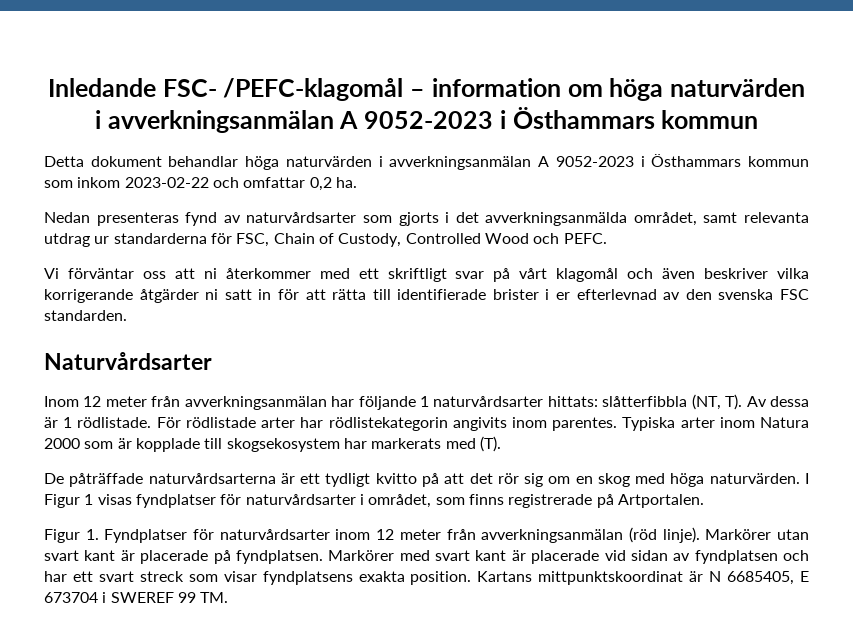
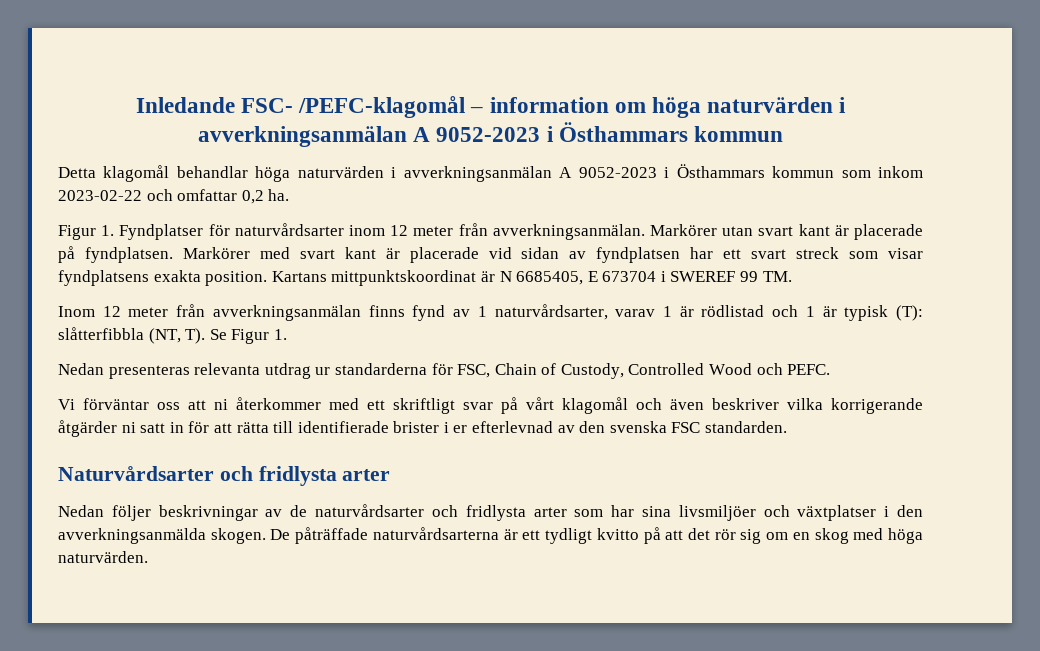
[90,156,162,167] dokument -> [103,165,170,182] klagomål
[44,212,738,226] Nedan presenteras fynd av naturvårdsarter som gjorts i det avverkningsanmälda området, samt -> [58,223,924,240] [58,246,923,263] [58,270,792,286] [58,304,923,321] [58,327,287,344] [58,363,190,379] Figur 1. Fyndplatser för naturvårdsarter inom 12 meter från avverkningsanmälan. Markörer utan svart kant är placerade på fyndplatsen. Markörer med svart kant är placerade vid sidan av fyndplatsen har ett svart streck som visar fyndplatsens exakta position. Kartans mittpunktskoordinat är N 6685405, E 673704 i SWEREF 99 TM. // Inom 12 meter från avverkningsanmälan finns fynd av 1 naturvårdsarter, varav 1 är rödlistad och 1 är typisk (T): slåtterfibbla (NT, T). Se Figur 1. // Nedan presenteras
[44,394,810,410] [44,417,809,431] [44,436,501,452] // Inom 12 meter från avverkningsanmälan har följande 1 naturvårdsarter hittats: slåtterfibbla (NT, T). Av dessa är 1 rödlistade. För rödlistade arter har rödlistekategorin angivits inom parentes. Typiska arter inom Natura 2000 som är kopplade till skogsekosystem har markerats med (T). // -> [219,466,391,486] [58,504,923,521] [58,528,266,544] och fridlysta arter // Nedan följer beskrivningar av de naturvårdsarter och fridlysta arter som har sina livsmiljöer och växtplatser i den avverkningsanmälda skogen.
[805,473,810,484] [44,494,704,508] [44,527,810,543] [44,550,809,564] [44,571,810,585] [44,592,229,603] I Figur 1 visas fyndplatser för naturvårdsarter i området, som finns registrerade på Artportalen. // Figur 1. Fyndplatser för naturvårdsarter inom 12 meter från avverkningsanmälan (röd linje). Markörer utan svart kant är placerade på fyndplatsen. Markörer med svart kant är placerade vid sidan av fyndplatsen och har ett svart streck som visar fyndplatsens exakta position. Kartans mittpunktskoordinat är N 6685405, E 673704 i SWEREF 99 TM. -> (148, 557) none

